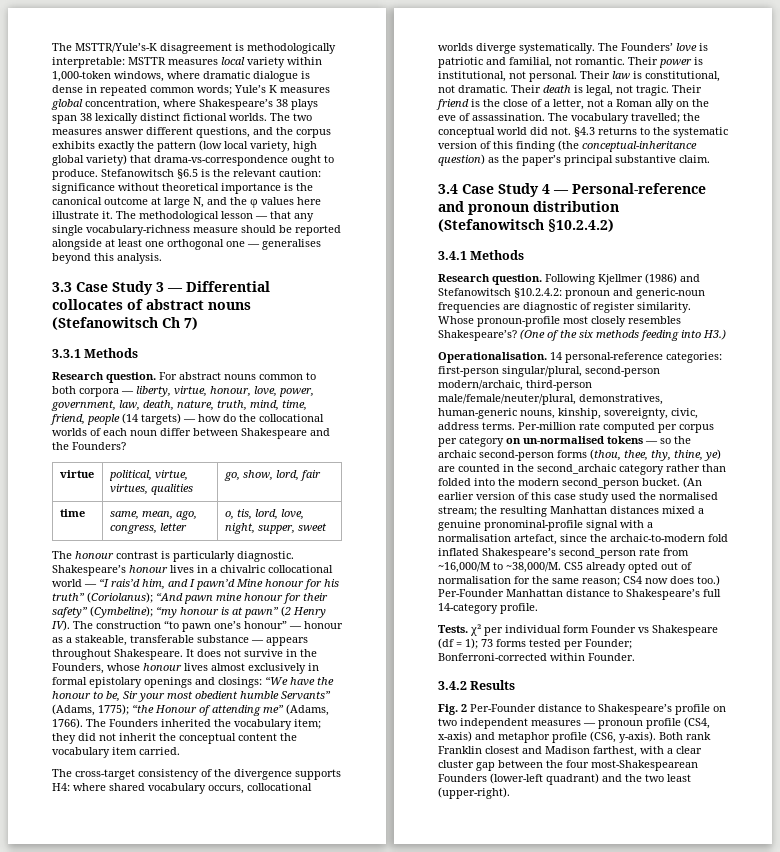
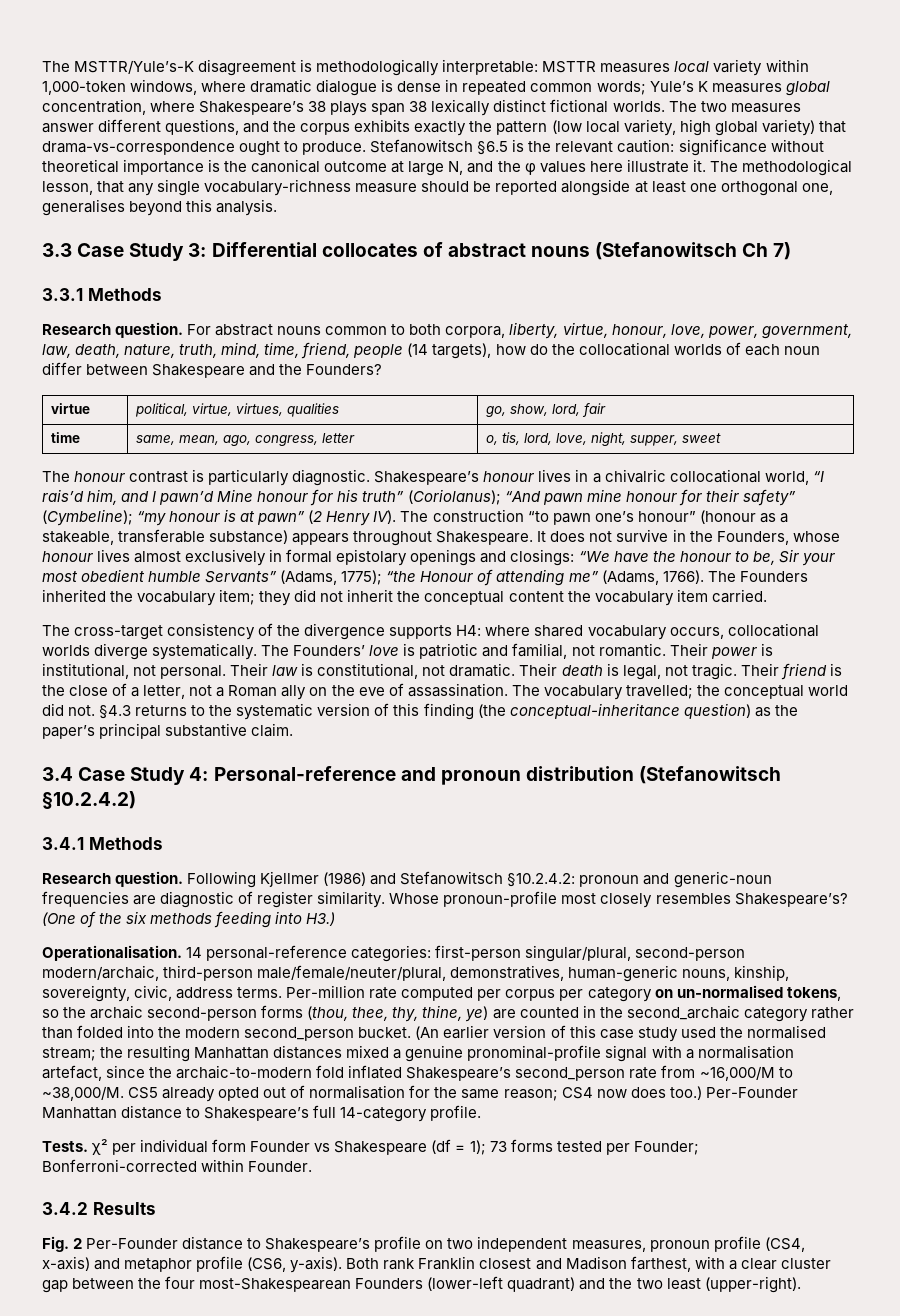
[221,211,268,219] lesson — -> [42,181,93,195] lesson,
[226,241,260,247] one — -> [801,183,833,195] one,
[156,282,183,292] 3 — -> [188,243,207,257] 3:
[79,388,134,397] corpora — -> [445,326,506,338] corpora,
[141,413,196,425] targets) — -> [432,343,492,359] targets),
[52,579,97,587] world — -> [764,471,809,485] world,
[289,621,343,629] — honour -> [699,510,756,524] (honour
[197,635,264,643] substance — -> [209,530,289,544] substance)
[542,184,569,194] 4 — -> [189,767,209,781] 4:
[607,436,658,444] tokens — -> [786,987,841,1001] tokens,
[531,720,596,726] measures — -> [571,1240,646,1252] measures,

